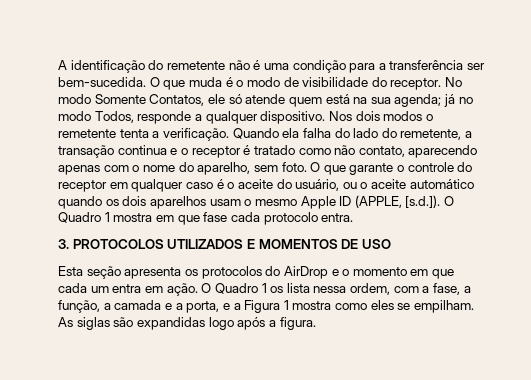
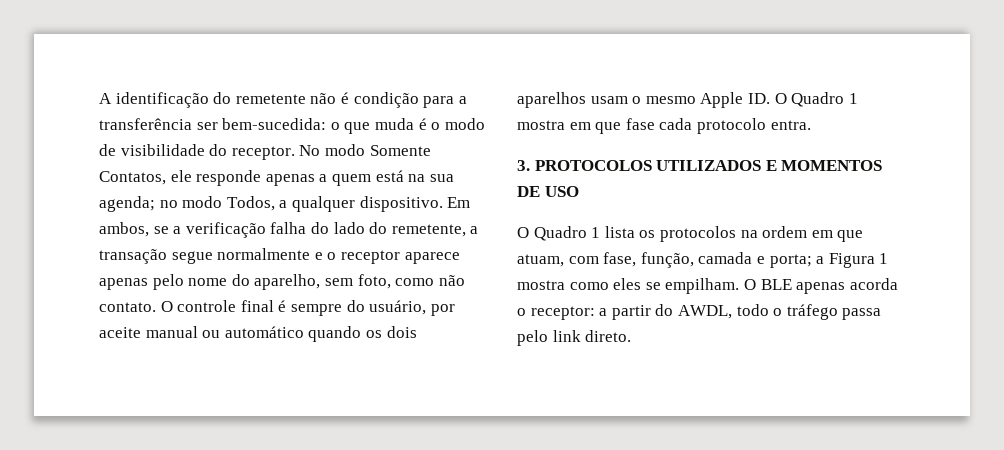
[263,63,289,70] uma -> (349, 98) none
[58,77,160,87] bem-sucedida. O -> [222,118,340,130] bem-sucedida: o
[228,94,286,104] só atende -> [196,170,328,186] responde apenas a
[444,94,456,107] já -> (155, 204) none
[137,111,192,124] responde -> (275, 203) none
[328,111,433,121] [58,128,300,141] Nos dois modos o remetente tenta a verificação. Quando ela -> [447,197,471,208] [99,222,266,238] Em ambos, se a verificação
[117,145,167,155] continua -> [171,248,311,264] segue normalmente
[243,145,478,158] [58,162,473,175] [58,179,407,192] é tratado como não contato, aparecendo apenas com o nome do aparelho, sem foto. O que garante o controle do receptor em qualquer caso é o aceite do usuário, ou o aceite -> [404,252,460,264] [99,274,465,290] [99,300,455,316] [99,326,221,338] aparece apenas pelo nome do aparelho, sem foto, como não contato. O controle final é sempre do usuário, por aceite manual ou
[339,195,441,208] ID (APPLE, [s.d.]). -> [747,93,770,104] ID.
[58,266,455,279] [58,283,471,296] [58,300,230,313] Esta seção apresenta os protocolos do AirDrop e o momento em que cada um entra em ação. O Quadro 1 os lista nessa ordem, com a fase, a função, a camada e a porta, e -> [517,226,864,242] [517,252,812,268] O Quadro 1 lista os protocolos na ordem em que atuam, com fase, função, camada e porta;
[58,317,316,330] As siglas são expandidas logo após a figura. -> [743,278,898,294] [517,304,882,320] [517,330,632,346] O BLE apenas acorda o receptor: a partir do AWDL, todo o tráfego passa pelo link direto.

